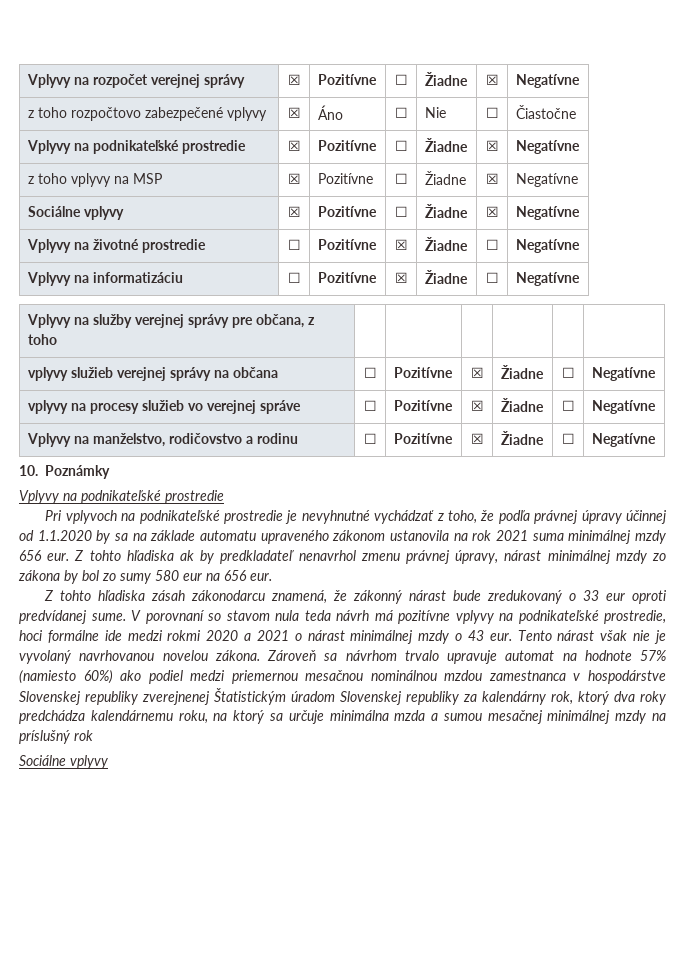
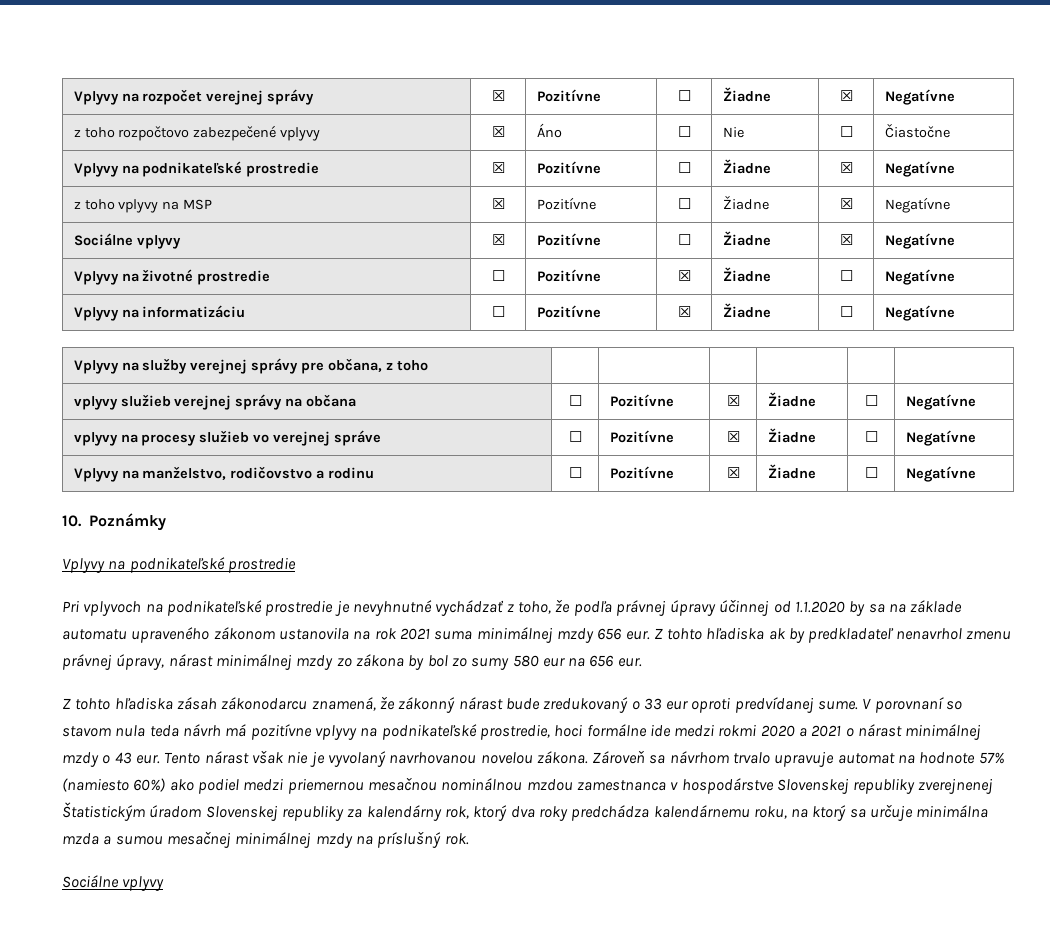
[74,730,93,741] rok -> [444,833,469,845] rok.

